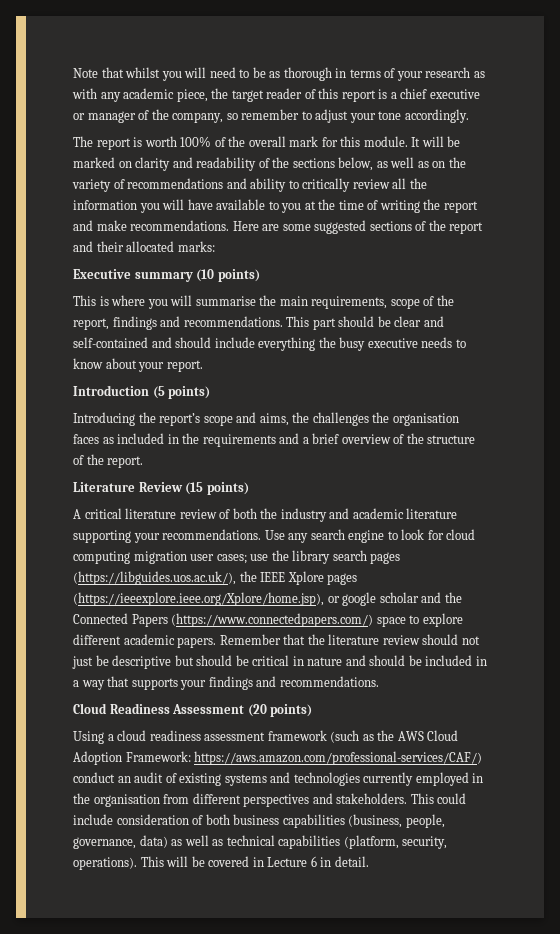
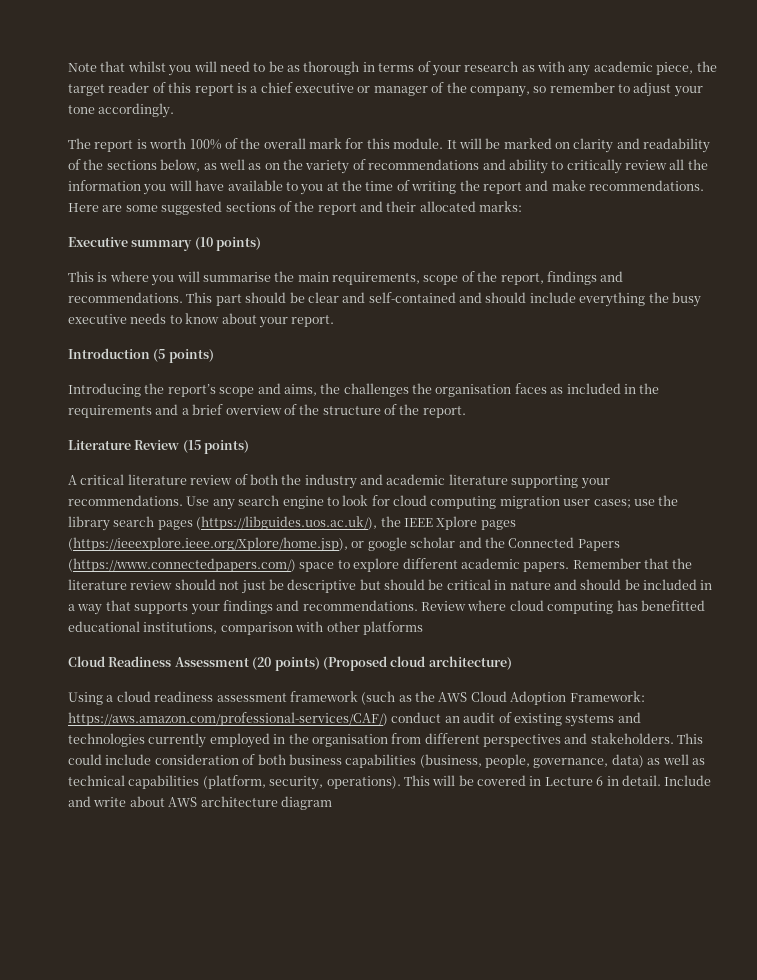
(379, 681) none -> [421,600,705,614] [68,621,423,635] Review where cloud computing has benefitted educational institutions, comparison with other platforms
(313, 710) none -> [322,656,512,671] (Proposed cloud architecture)
(369, 861) none -> [664,775,712,786] [68,796,332,810] Include and write about AWS architecture diagram

